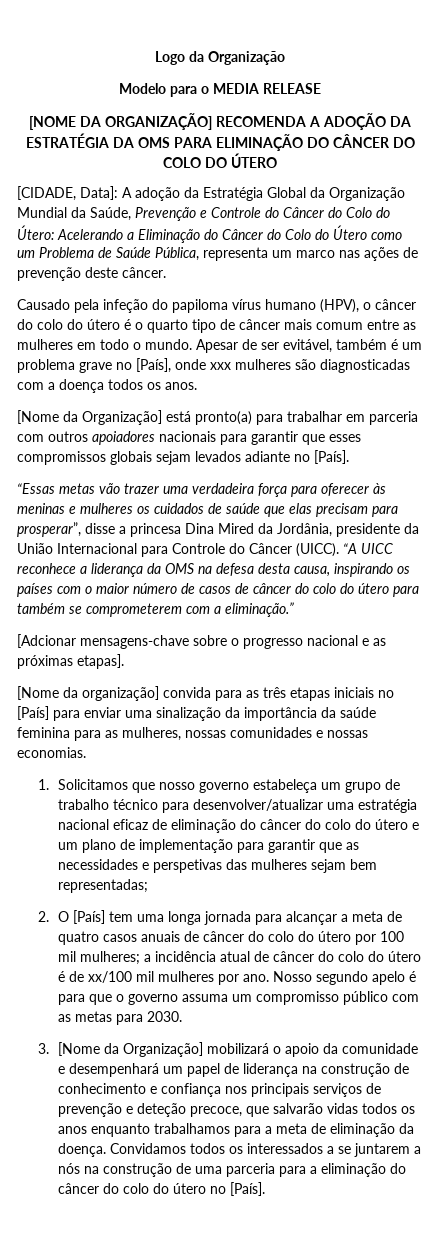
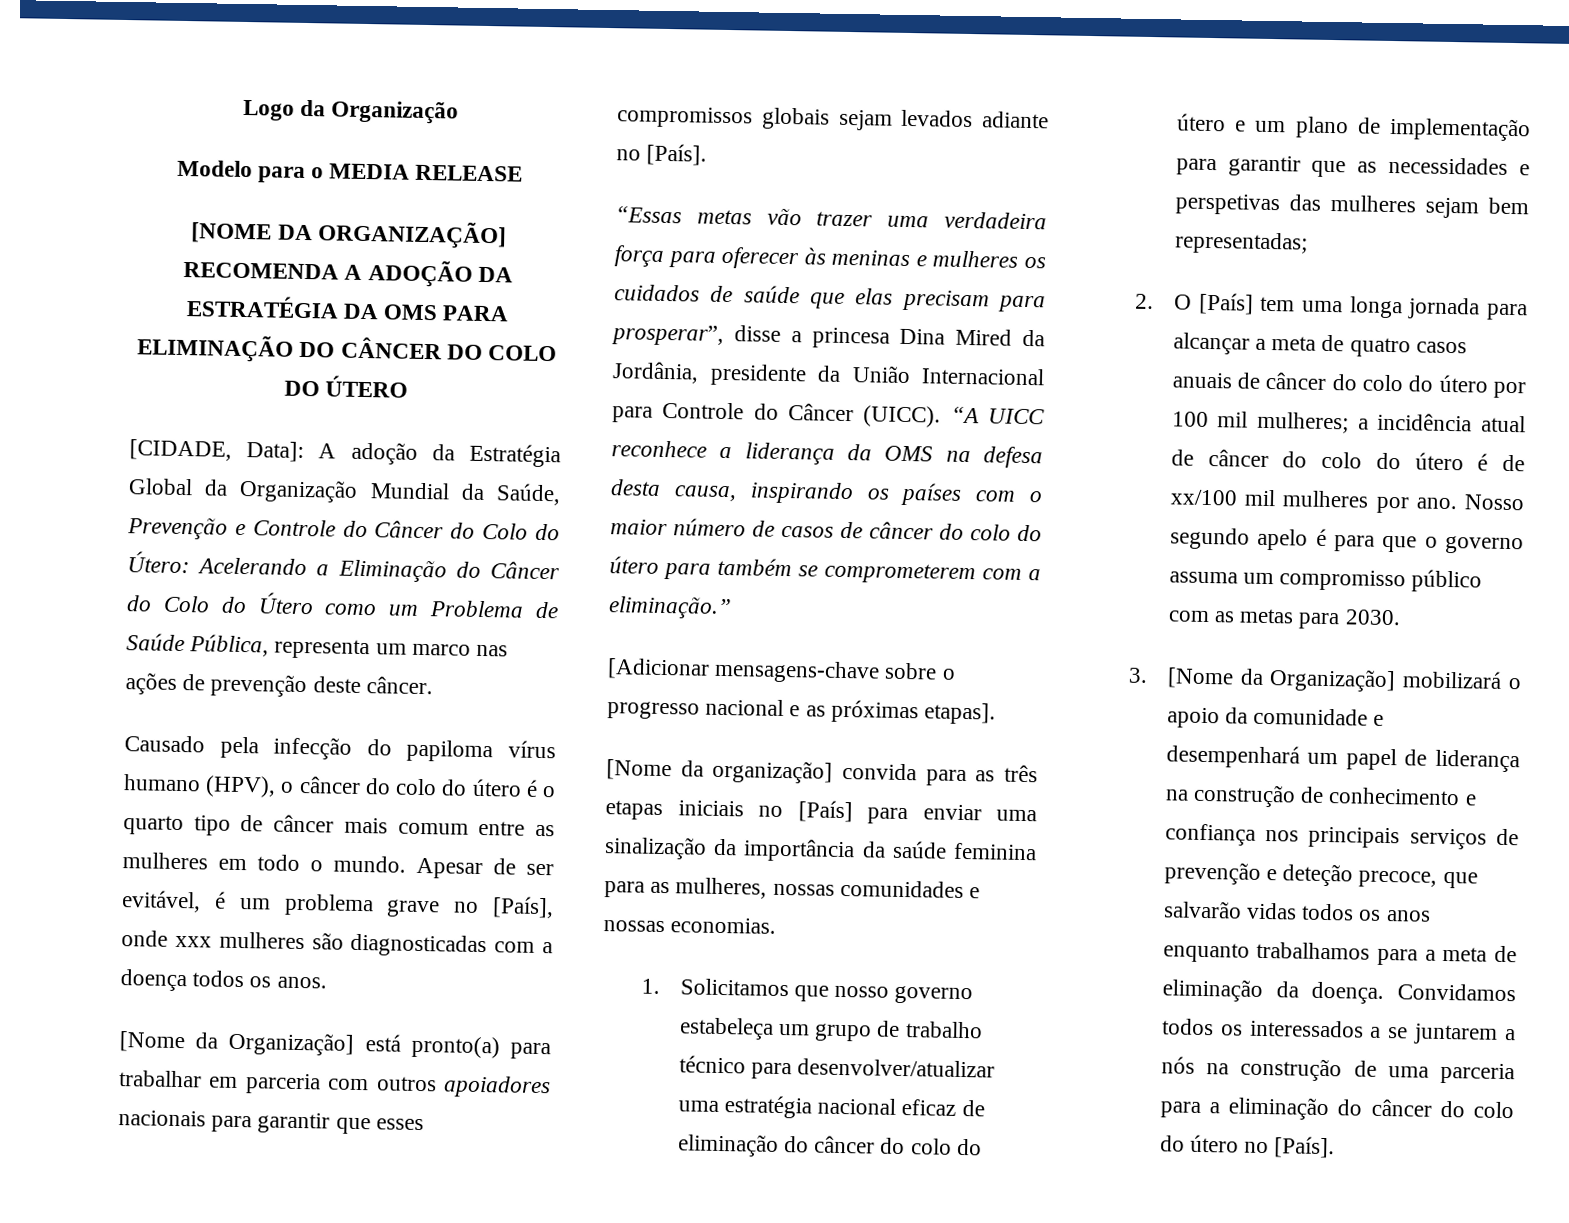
[103,299,148,313] infeção -> [273,736,353,760] infecção
[336,339,387,350] também -> (201, 901) none
[17,634,76,648] [Adcionar -> [607,658,710,680] [Adicionar

